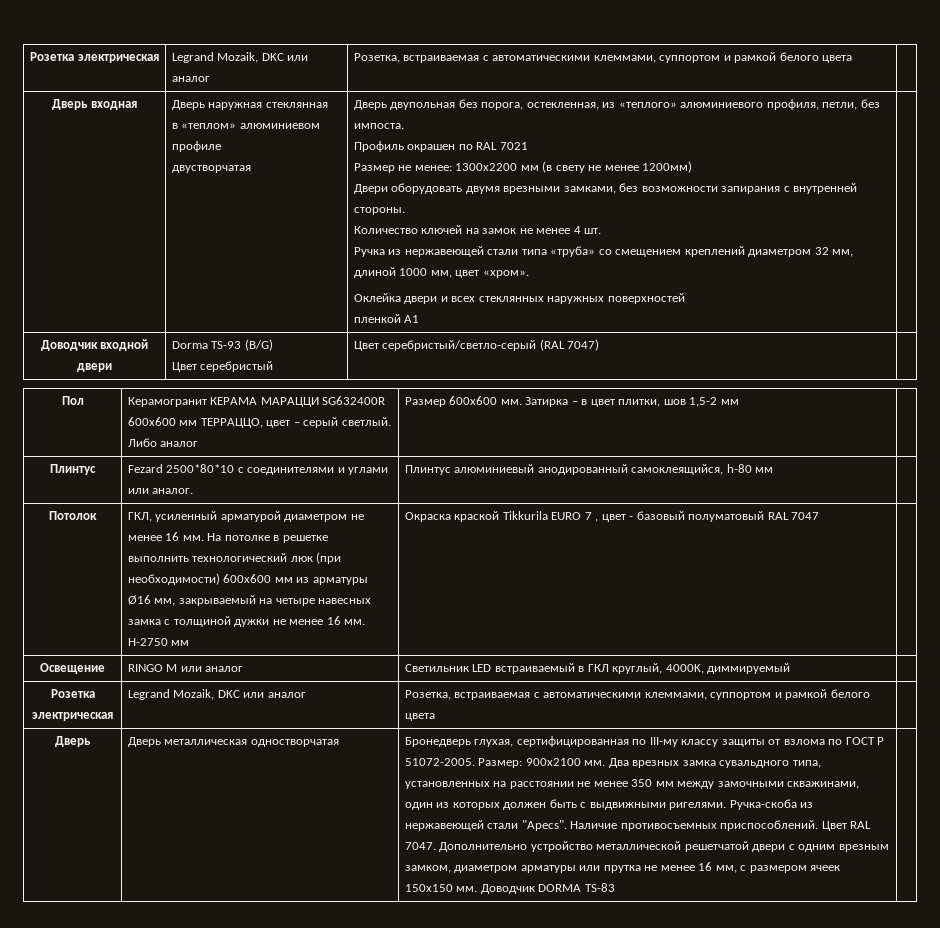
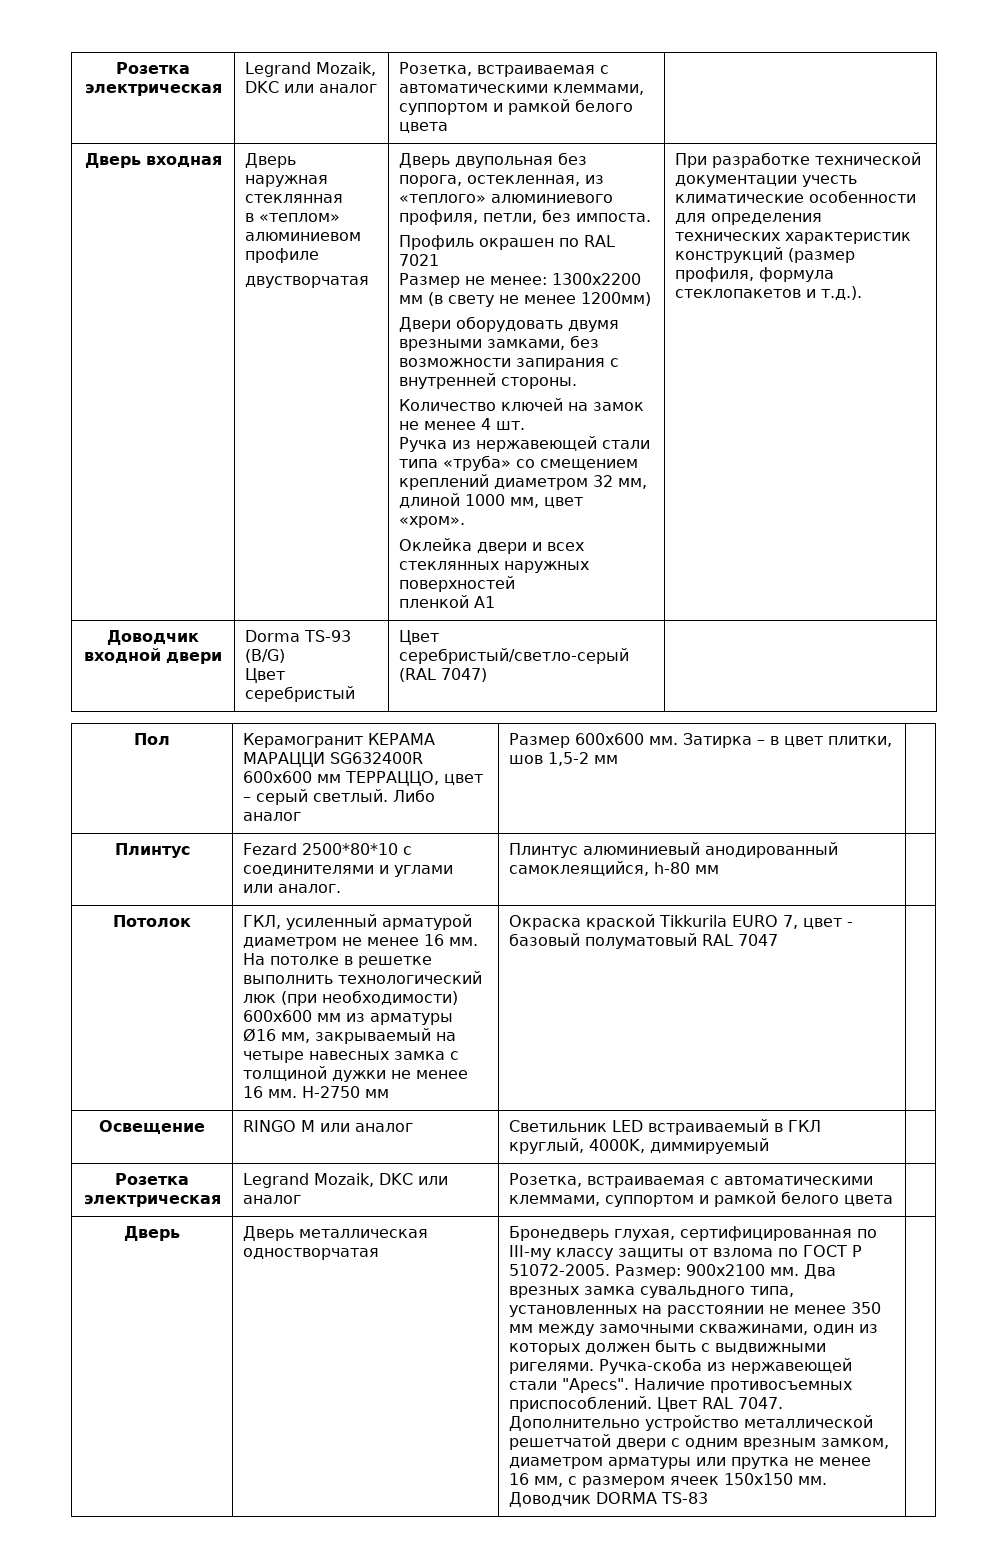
(420, 319) none -> [675,152,922,168] [675,175,858,187] [675,190,917,203] [675,213,823,225] [675,232,912,244] [675,247,856,263] [675,267,835,282] [675,286,863,300] При разработке технической документации учесть климатические особенности для определения технических характеристик конструкций (размер профиля, формула стеклопакетов и т.д.).
[584,512,599,522] 7 , -> [783,915,799,929] 7,

